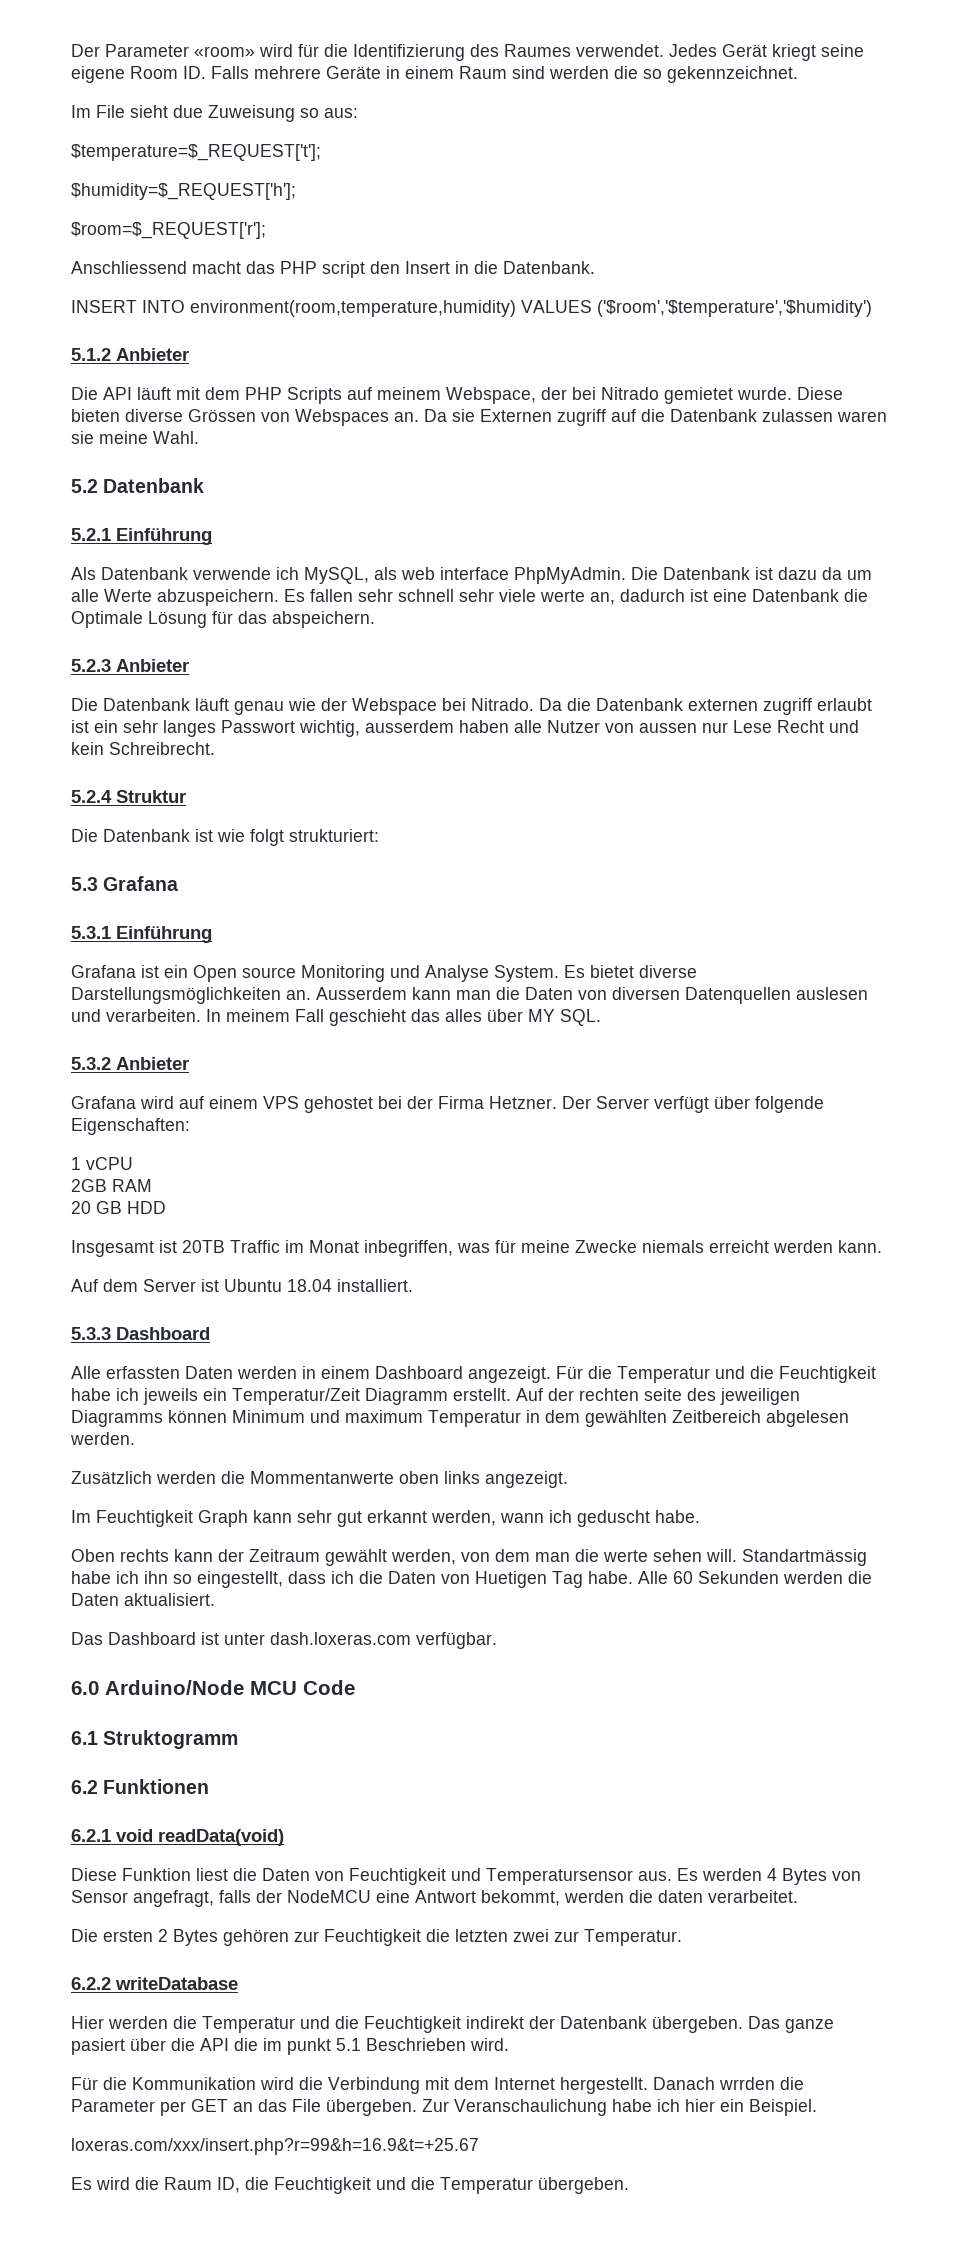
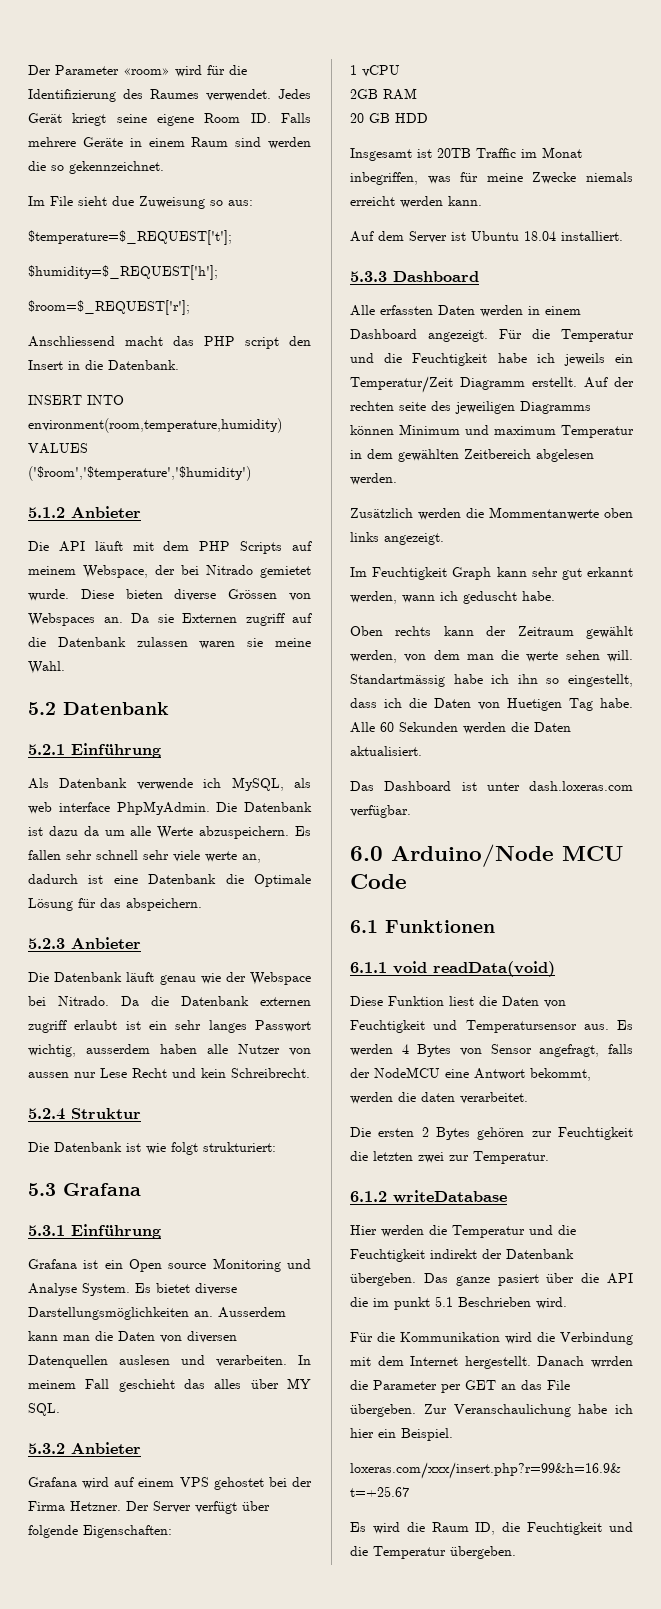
[103,1730,239,1749] [71,1780,98,1794] Struktogramm // 6.2 -> (378, 926) none
[71,1829,111,1842] 6.2.1 -> [350,962,387,973] 6.1.1
[71,1977,111,1990] 6.2.2 -> [350,1191,387,1202] 6.1.2

